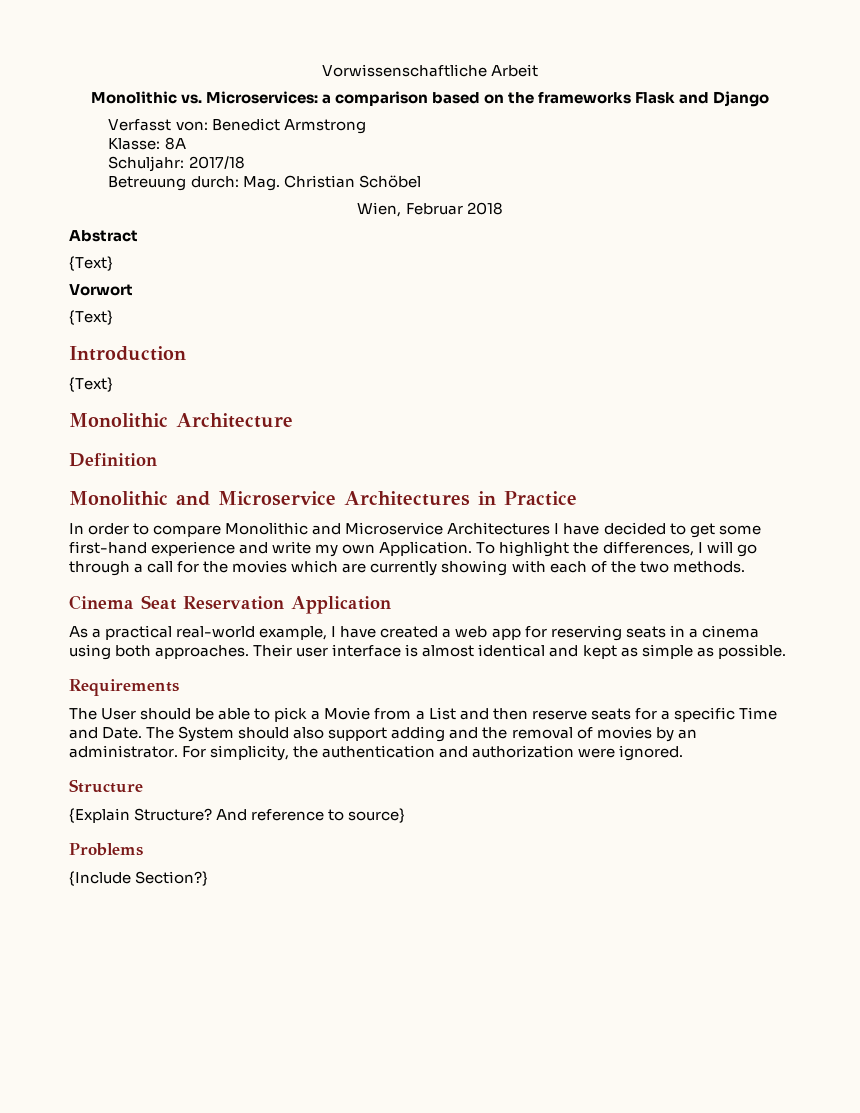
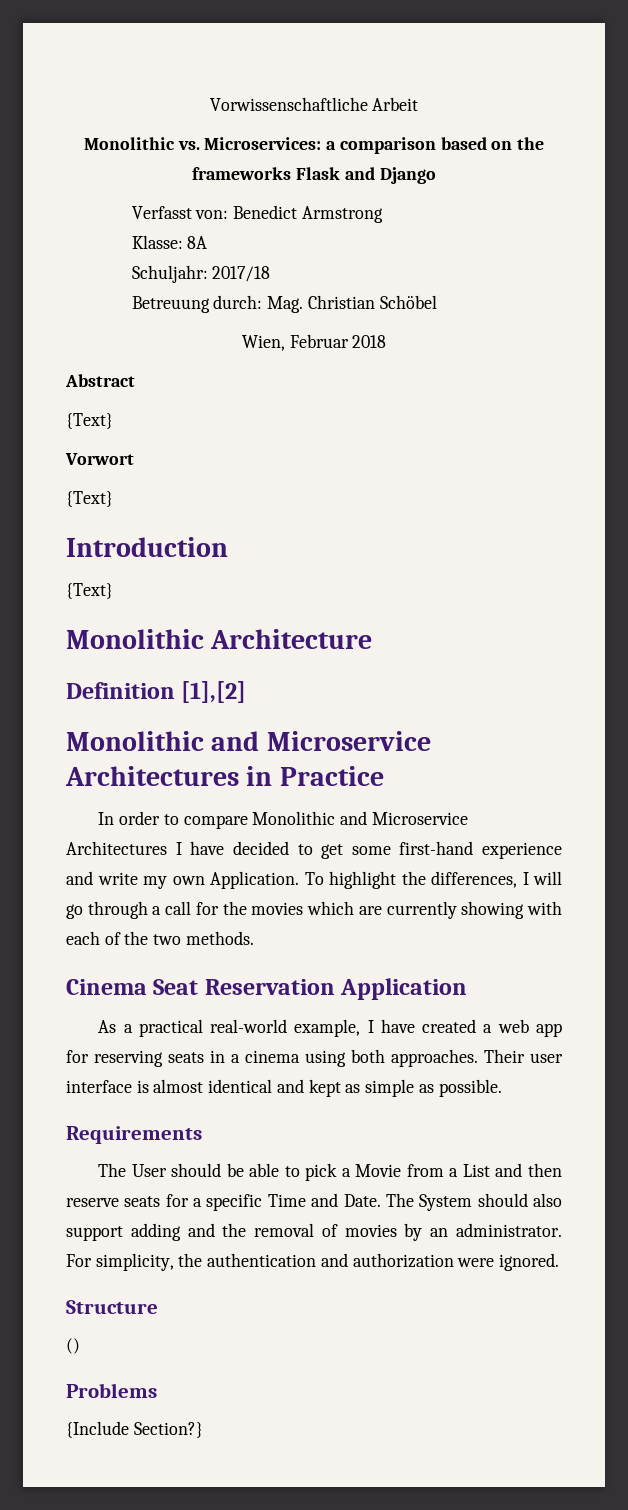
(157, 460) none -> [181,681,247,703] [1],[2]
[69,808,406,823] {Explain Structure? And reference to source} -> [66,1338,80,1354] ()

